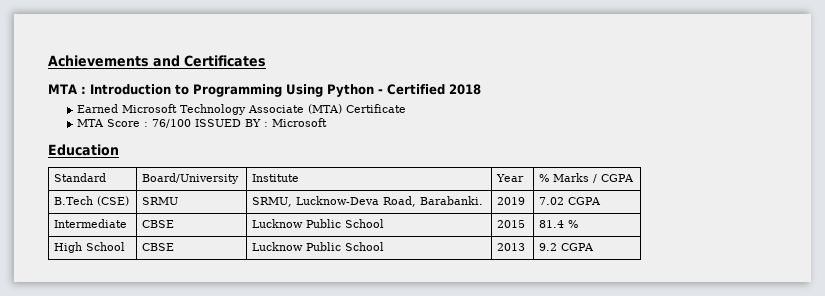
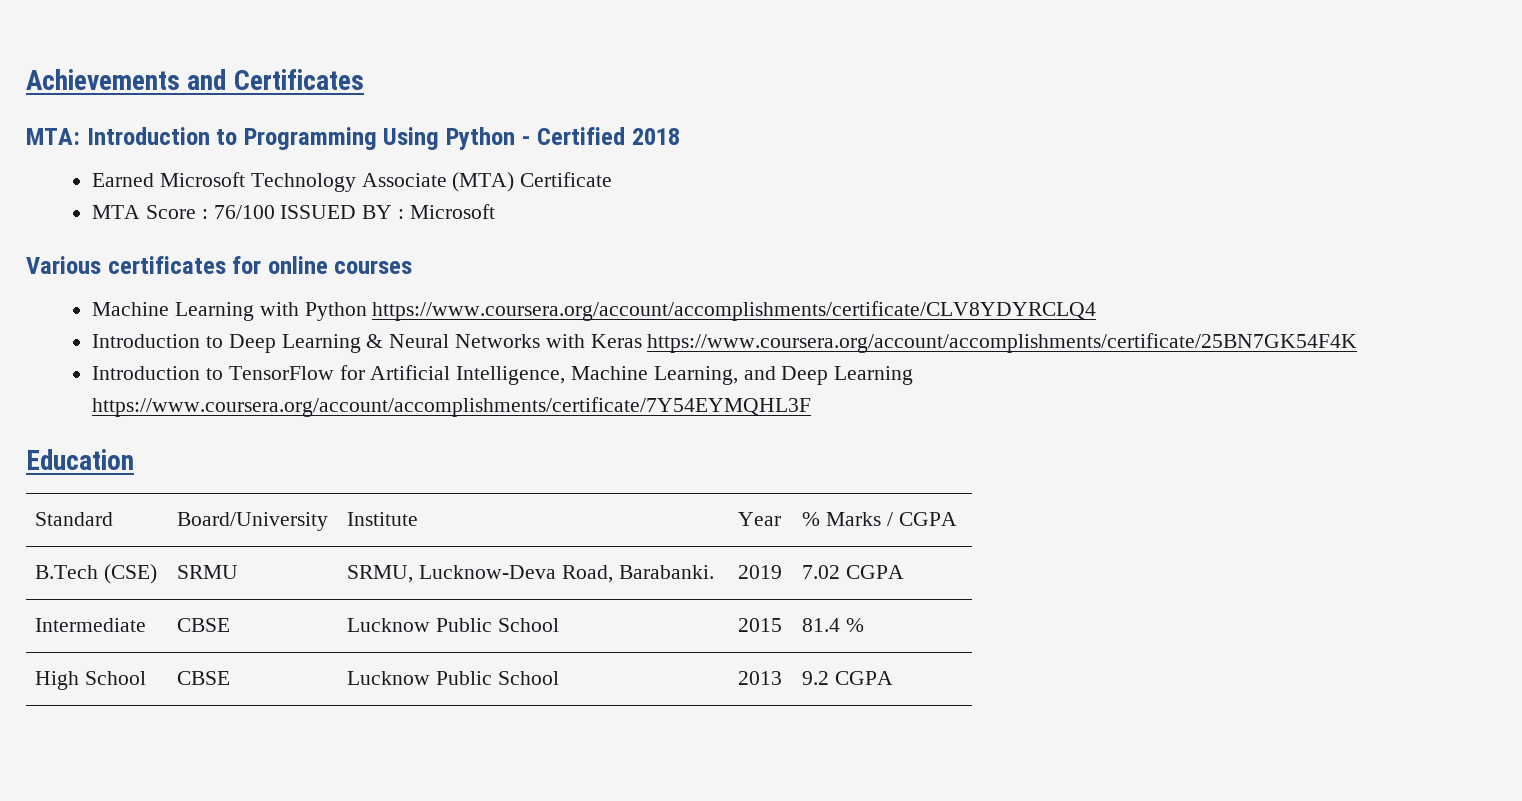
[48,84,86,94] MTA : -> [26,128,80,145] MTA:
(328, 122) none -> [26,256,413,274] [92,301,1097,321] [92,333,1358,353] [92,365,914,385] [92,397,812,417] // Various certificates for online courses // Machine Learning with Python https://www.coursera.org/account/accomplishments/certificate/CLV8YDYRCLQ4 // Introduction to Deep Learning & Neural Networks with Keras https://www.coursera.org/account/accomplishments/certificate/25BN7GK54F4K // Introduction to TensorFlow for Artificial Intelligence, Machine Learning, and Deep Learning https://www.coursera.org/account/accomplishments/certificate/7Y54EYMQHL3F

